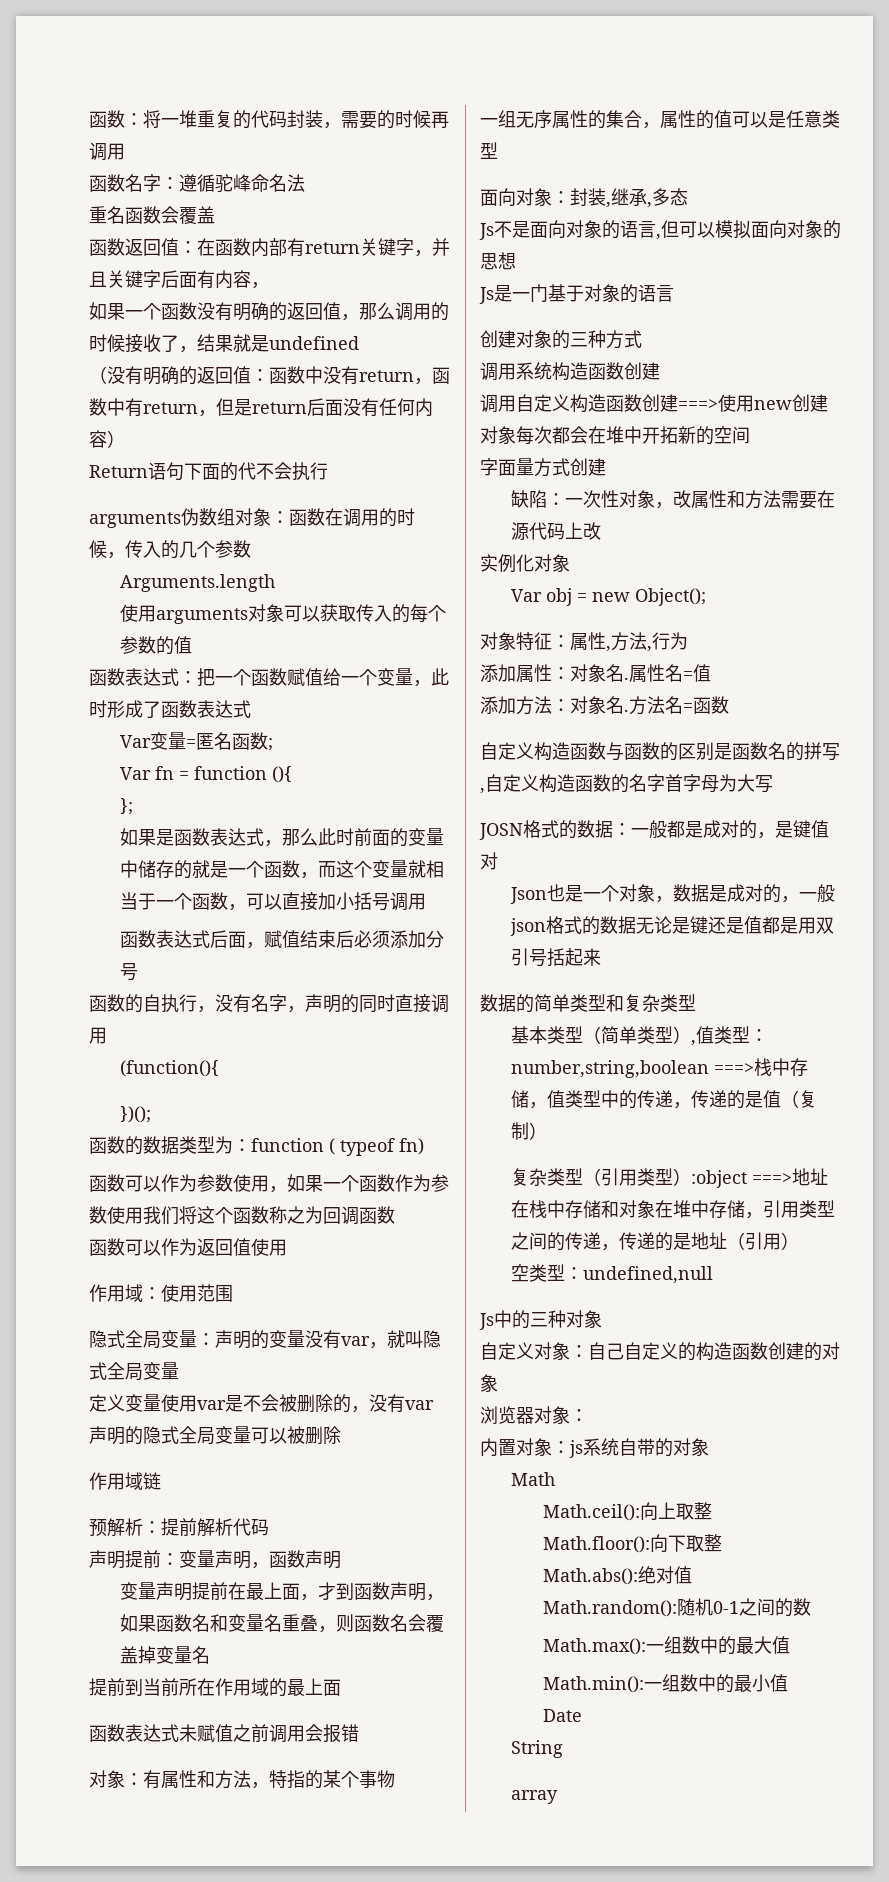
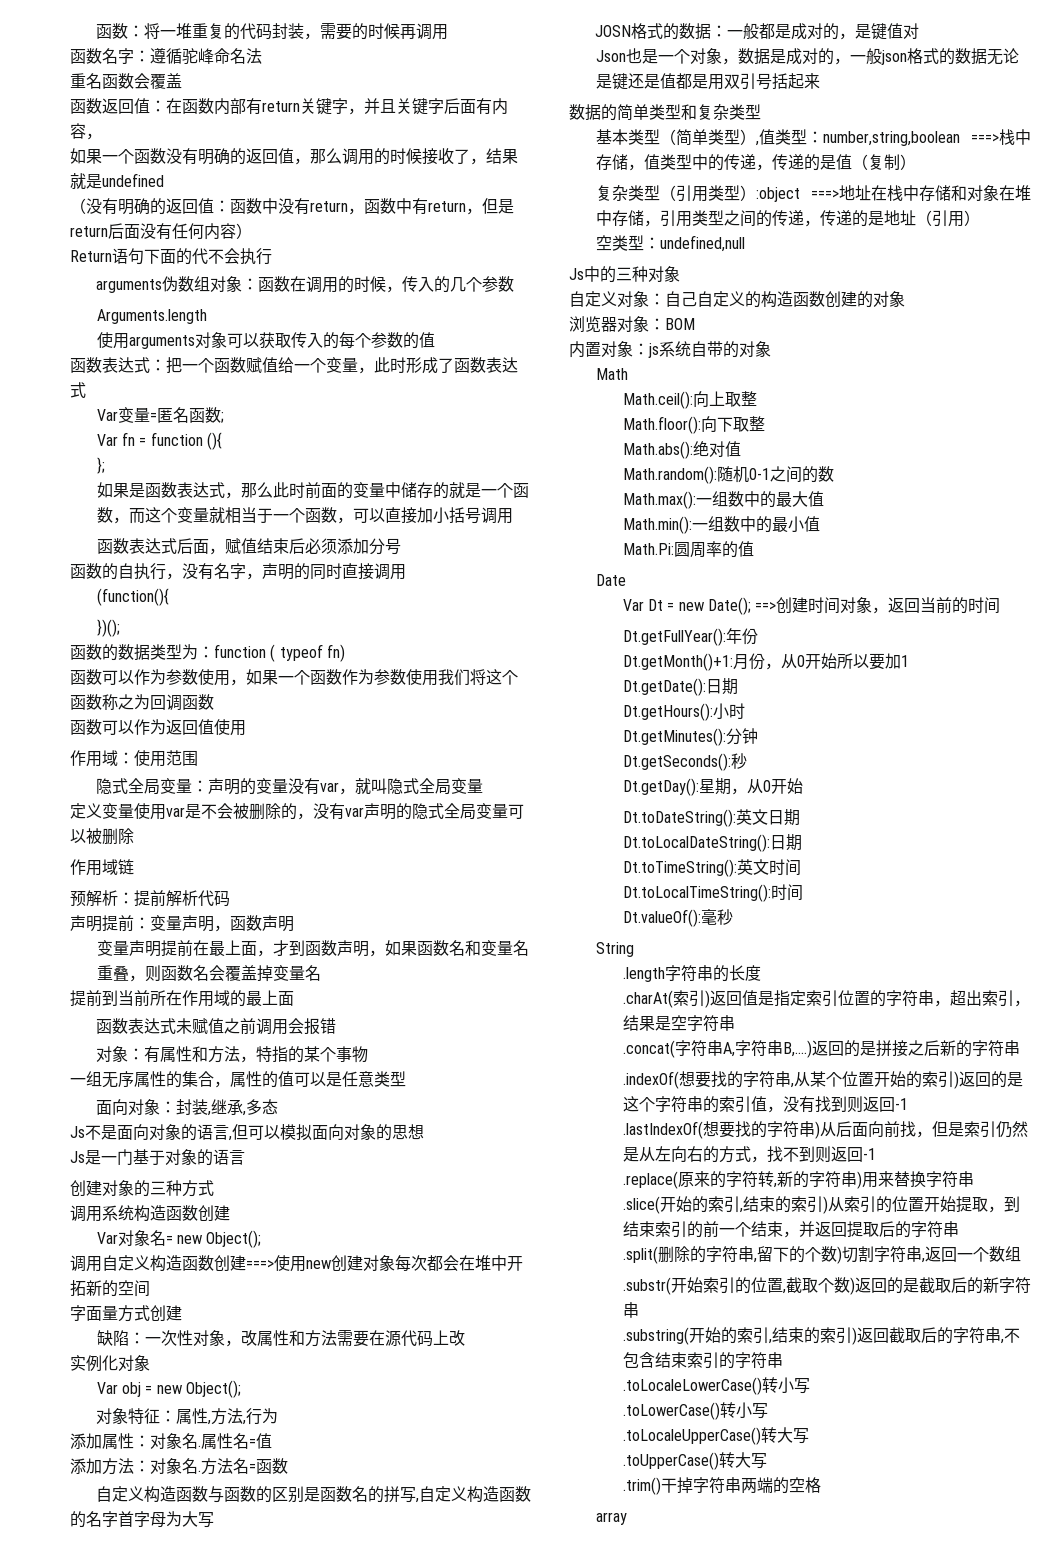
(660, 371) none -> [96,1230,262,1248] // Var对象名= new Object();
(588, 1415) none -> [665,318,695,330] BOM
[542,1709,582,1722] [511,1740,564,1758] Date // String -> [622,541,754,558] [595,574,626,586] [622,597,1001,615] [622,628,758,646] [622,653,909,671] [622,678,738,696] [622,703,745,721] [622,728,758,746] [622,753,747,771] [622,778,803,796] [622,809,800,827] [622,834,802,852] [622,859,801,877] [622,884,803,902] [622,909,733,927] [595,942,634,957] [622,965,761,982] [622,990,1030,1008] [622,1015,735,1032] [622,1040,1020,1058] [622,1071,1023,1089] [622,1096,908,1113] [622,1121,1028,1139] [622,1146,876,1163] [622,1171,974,1189] [622,1196,1020,1214] [622,1221,959,1238] [622,1246,1021,1264] [622,1277,1031,1295] [622,1302,639,1318] [622,1327,1020,1345] [622,1352,783,1369] [622,1377,810,1395] [622,1402,768,1420] [622,1427,809,1445] [622,1452,767,1470] [622,1477,821,1495] Math.Pi:圆周率的值 // Date // Var Dt = new Date(); ==>创建时间对象，返回当前的时间 // Dt.getFullYear():年份 // Dt.getMonth()+1:月份，从0开始所以要加1 // Dt.getDate():日期 // Dt.getHours():小时 // Dt.getMinutes():分钟 // Dt.getSeconds():秒 // Dt.getDay():星期，从0开始 // Dt.toDateString():英文日期 // Dt.toLocalDateString():日期 // Dt.toTimeString():英文时间 // Dt.toLocalTimeString():时间 // Dt.valueOf():毫秒 // String // .length字符串的长度 // .charAt(索引)返回值是指定索引位置的字符串，超出索引，结果是空字符串 // .concat(字符串A,字符串B,....)返回的是拼接之后新的字符串 // .indexOf(想要找的字符串,从某个位置开始的索引)返回的是这个字符串的索引值，没有找到则返回-1 // .lastIndexOf(想要找的字符串)从后面向前找，但是索引仍然是从左向右的方式，找不到则返回-1 // .replace(原来的字符转,新的字符串)用来替换字符串 // .slice(开始的索引,结束的索引)从索引的位置开始提取，到结束索引的前一个结束，并返回提取后的字符串 // .split(删除的字符串,留下的个数)切割字符串,返回一个数组 // .substr(开始索引的位置,截取个数)返回的是截取后的新字符串 // .substring(开始的索引,结束的索引)返回截取后的字符串,不包含结束索引的字符串 // .toLocaleLowerCase()转小写 // .toLowerCase()转小写 // .toLocaleUpperCase()转大写 // .toUpperCase()转大写 // .trim()干掉字符串两端的空格

